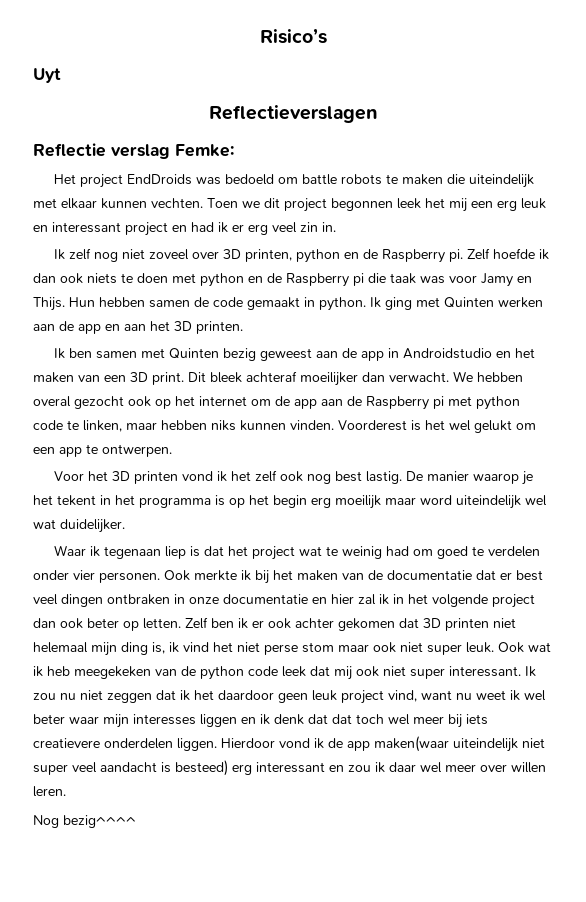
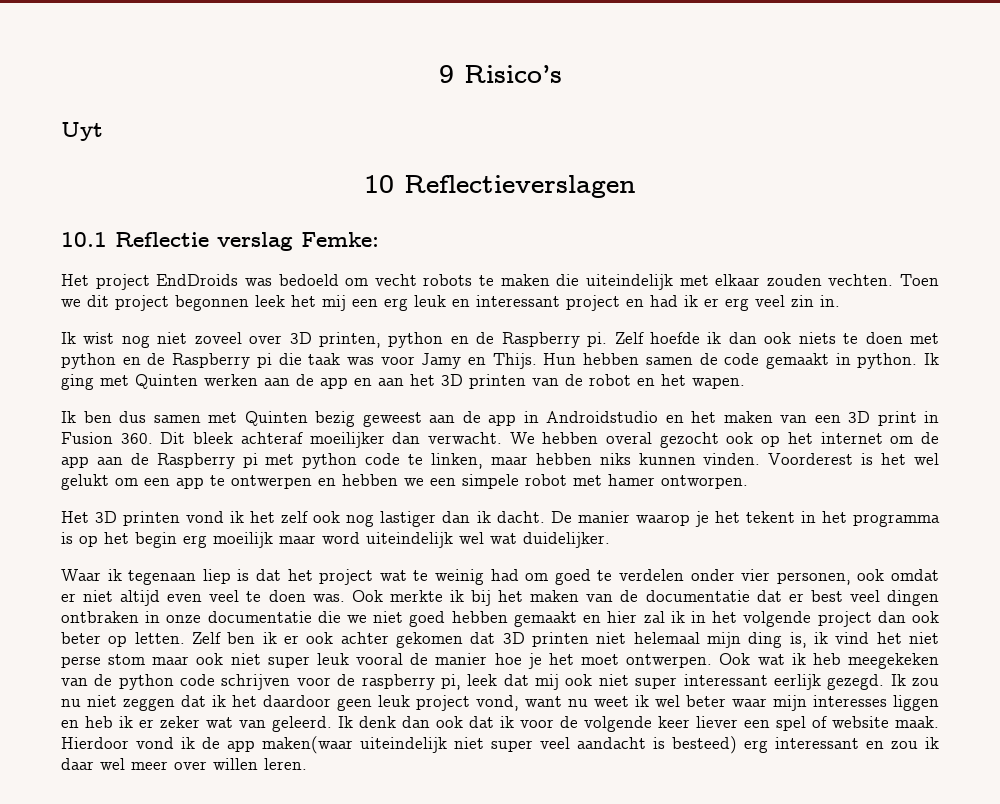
(259, 36) none -> [438,65,454,83] 9
(61, 75) none -> [364,175,394,193] 10
(378, 114) none -> [61,232,107,247] 10.1
[302,174,338,185] battle -> [374,274,417,286] vecht
[101,198,147,209] kunnen -> [766,274,822,286] zouden
[69,248,92,260] zelf -> [83,332,115,344] wist
[196,321,243,334] printen. -> [469,374,745,389] printen van de robot en het wapen.
(93, 353) none -> [119,411,146,423] dus
[152,372,184,385] print. -> [877,411,939,426] [61,432,153,444] print in Fusion 360.
[102,444,172,457] [54,471,109,481] ontwerpen. // Voor het -> [231,474,748,489] [61,511,89,523] ontwerpen en hebben we een simpele robot met hamer ontworpen. // Het
[335,471,403,484] best lastig. -> [380,511,545,527] lastiger dan ik dacht.
[99,572,160,583] personen. -> [776,569,940,585] [61,590,345,606] personen, ook omdat er niet altijd even veel te doen was.
(308, 599) none -> [317,611,577,627] die we niet goed hebben gemaakt
[466,642,494,653] leuk. -> [316,653,713,669] leuk vooral de manier hoe je het moet ontwerpen.
(278, 671) none -> [221,674,461,690] schrijven voor de raspberry pi,
[449,666,521,677] interessant. -> [683,674,885,690] interessant eerlijk gezegd.
[388,690,417,702] vind, -> [476,695,519,711] vond,
[260,714,488,728] [33,738,217,751] ik denk dat dat toch wel meer bij iets creatievere onderdelen liggen. -> [85,716,939,732] heb ik er zeker wat van geleerd. Ik denk dan ook dat ik voor de volgende keer liever een spel of website maak.
[33,815,136,828] // Nog bezig^^^^ -> (307, 764) none

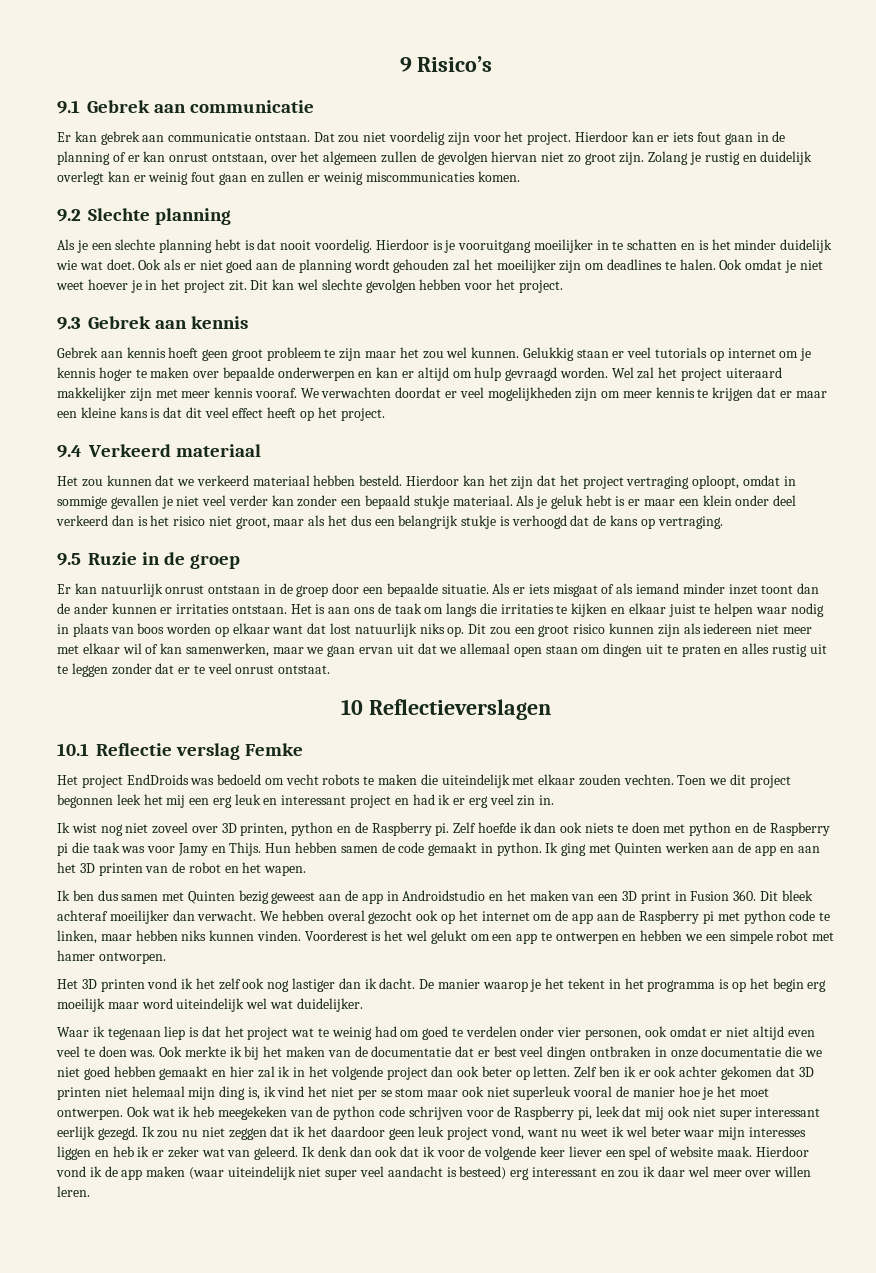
[61,122,103,141] Uyt -> [57,100,315,114] [57,131,786,145] [57,151,813,165] [57,171,520,185] [57,208,232,225] [57,239,833,253] [56,259,823,273] [56,279,563,293] [57,316,249,330] [57,347,812,361] [57,367,782,381] [57,387,827,401] [57,407,385,421] [57,444,262,458] [57,475,796,489] [57,495,797,509] [56,515,723,529] [57,552,241,569] [57,583,820,597] [57,603,824,617] [57,623,812,637] [57,643,827,657] [57,663,331,677] 9.1 Gebrek aan communicatie // Er kan gebrek aan communicatie ontstaan. Dat zou niet voordelig zijn voor het project. Hierdoor kan er iets fout gaan in de planning of er kan onrust ontstaan, over het algemeen zullen de gevolgen hiervan niet zo groot zijn. Zolang je rustig en duidelijk overlegt kan er weinig fout gaan en zullen er weinig miscommunicaties komen. // 9.2 Slechte planning // Als je een slechte planning hebt is dat nooit voordelig. Hierdoor is je vooruitgang moeilijker in te schatten en is het minder duidelijk wie wat doet. Ook als er niet goed aan de planning wordt gehouden zal het moeilijker zijn om deadlines te halen. Ook omdat je niet weet hoever je in het project zit. Dit kan wel slechte gevolgen hebben voor het project. // 9.3 Gebrek aan kennis // Gebrek aan kennis hoeft geen groot probleem te zijn maar het zou wel kunnen. Gelukkig staan er veel tutorials op internet om je kennis hoger te maken over bepaalde onderwerpen en kan er altijd om hulp gevraagd worden. Wel zal het project uiteraard makkelijker zijn met meer kennis vooraf. We verwachten doordat er veel mogelijkheden zijn om meer kennis te krijgen dat er maar een kleine kans is dat dit veel effect heeft op het project. // 9.4 Verkeerd materiaal // Het zou kunnen dat we verkeerd materiaal hebben besteld. Hierdoor kan het zijn dat het project vertraging oploopt, omdat in sommige gevallen je niet veel verder kan zonder een bepaald stukje materiaal. Als je geluk hebt is er maar een klein onder deel verkeerd dan is het risico niet groot, maar als het dus een belangrijk stukje is verhoogd dat de kans op vertraging. // 9.5 Ruzie in de groep // Er kan natuurlijk onrust ontstaan in de groep door een bepaalde situatie. Als er iets misgaat of als iemand minder inzet toont dan de ander kunnen er irritaties ontstaan. Het is aan ons de taak om langs die irritaties te kijken en elkaar juist te helpen waar nodig in plaats van boos worden op elkaar want dat lost natuurlijk niks op. Dit zou een groot risico kunnen zijn als iedereen niet meer met elkaar wil of kan samenwerken, maar we gaan ervan uit dat we allemaal open staan om dingen uit te praten en alles rustig uit te leggen zonder dat er te veel onrust ontstaat.
[301,232,380,247] Femke: -> [245,743,304,756] Femke
[61,656,101,668] perse -> [357,1089,392,1100] per se
[267,653,349,668] super leuk -> [513,1086,572,1100] superleuk
[361,674,435,690] raspberry -> [514,1106,575,1120] Raspberry
[262,736,353,754] maken(waar -> [146,1166,224,1180] maken (waar

